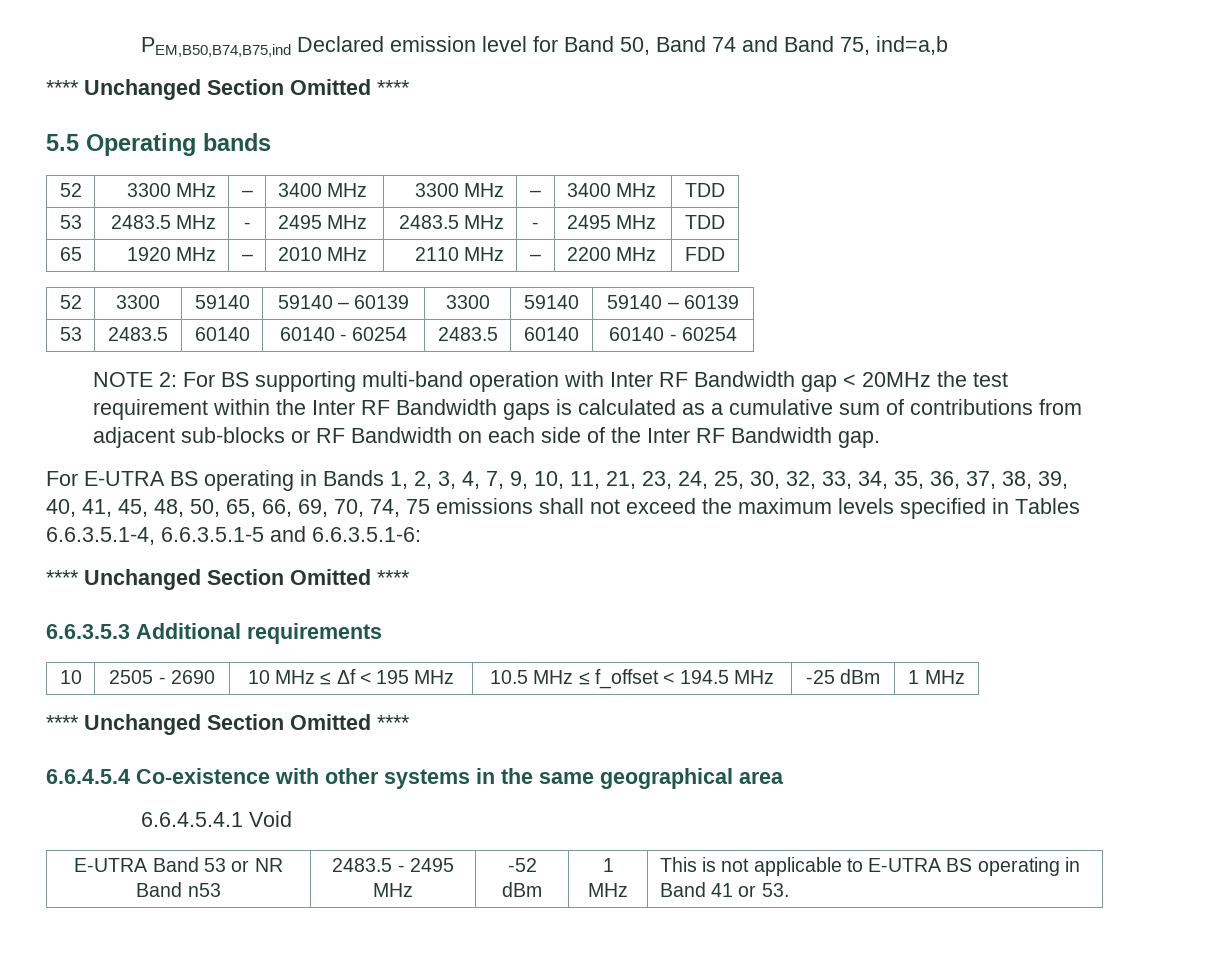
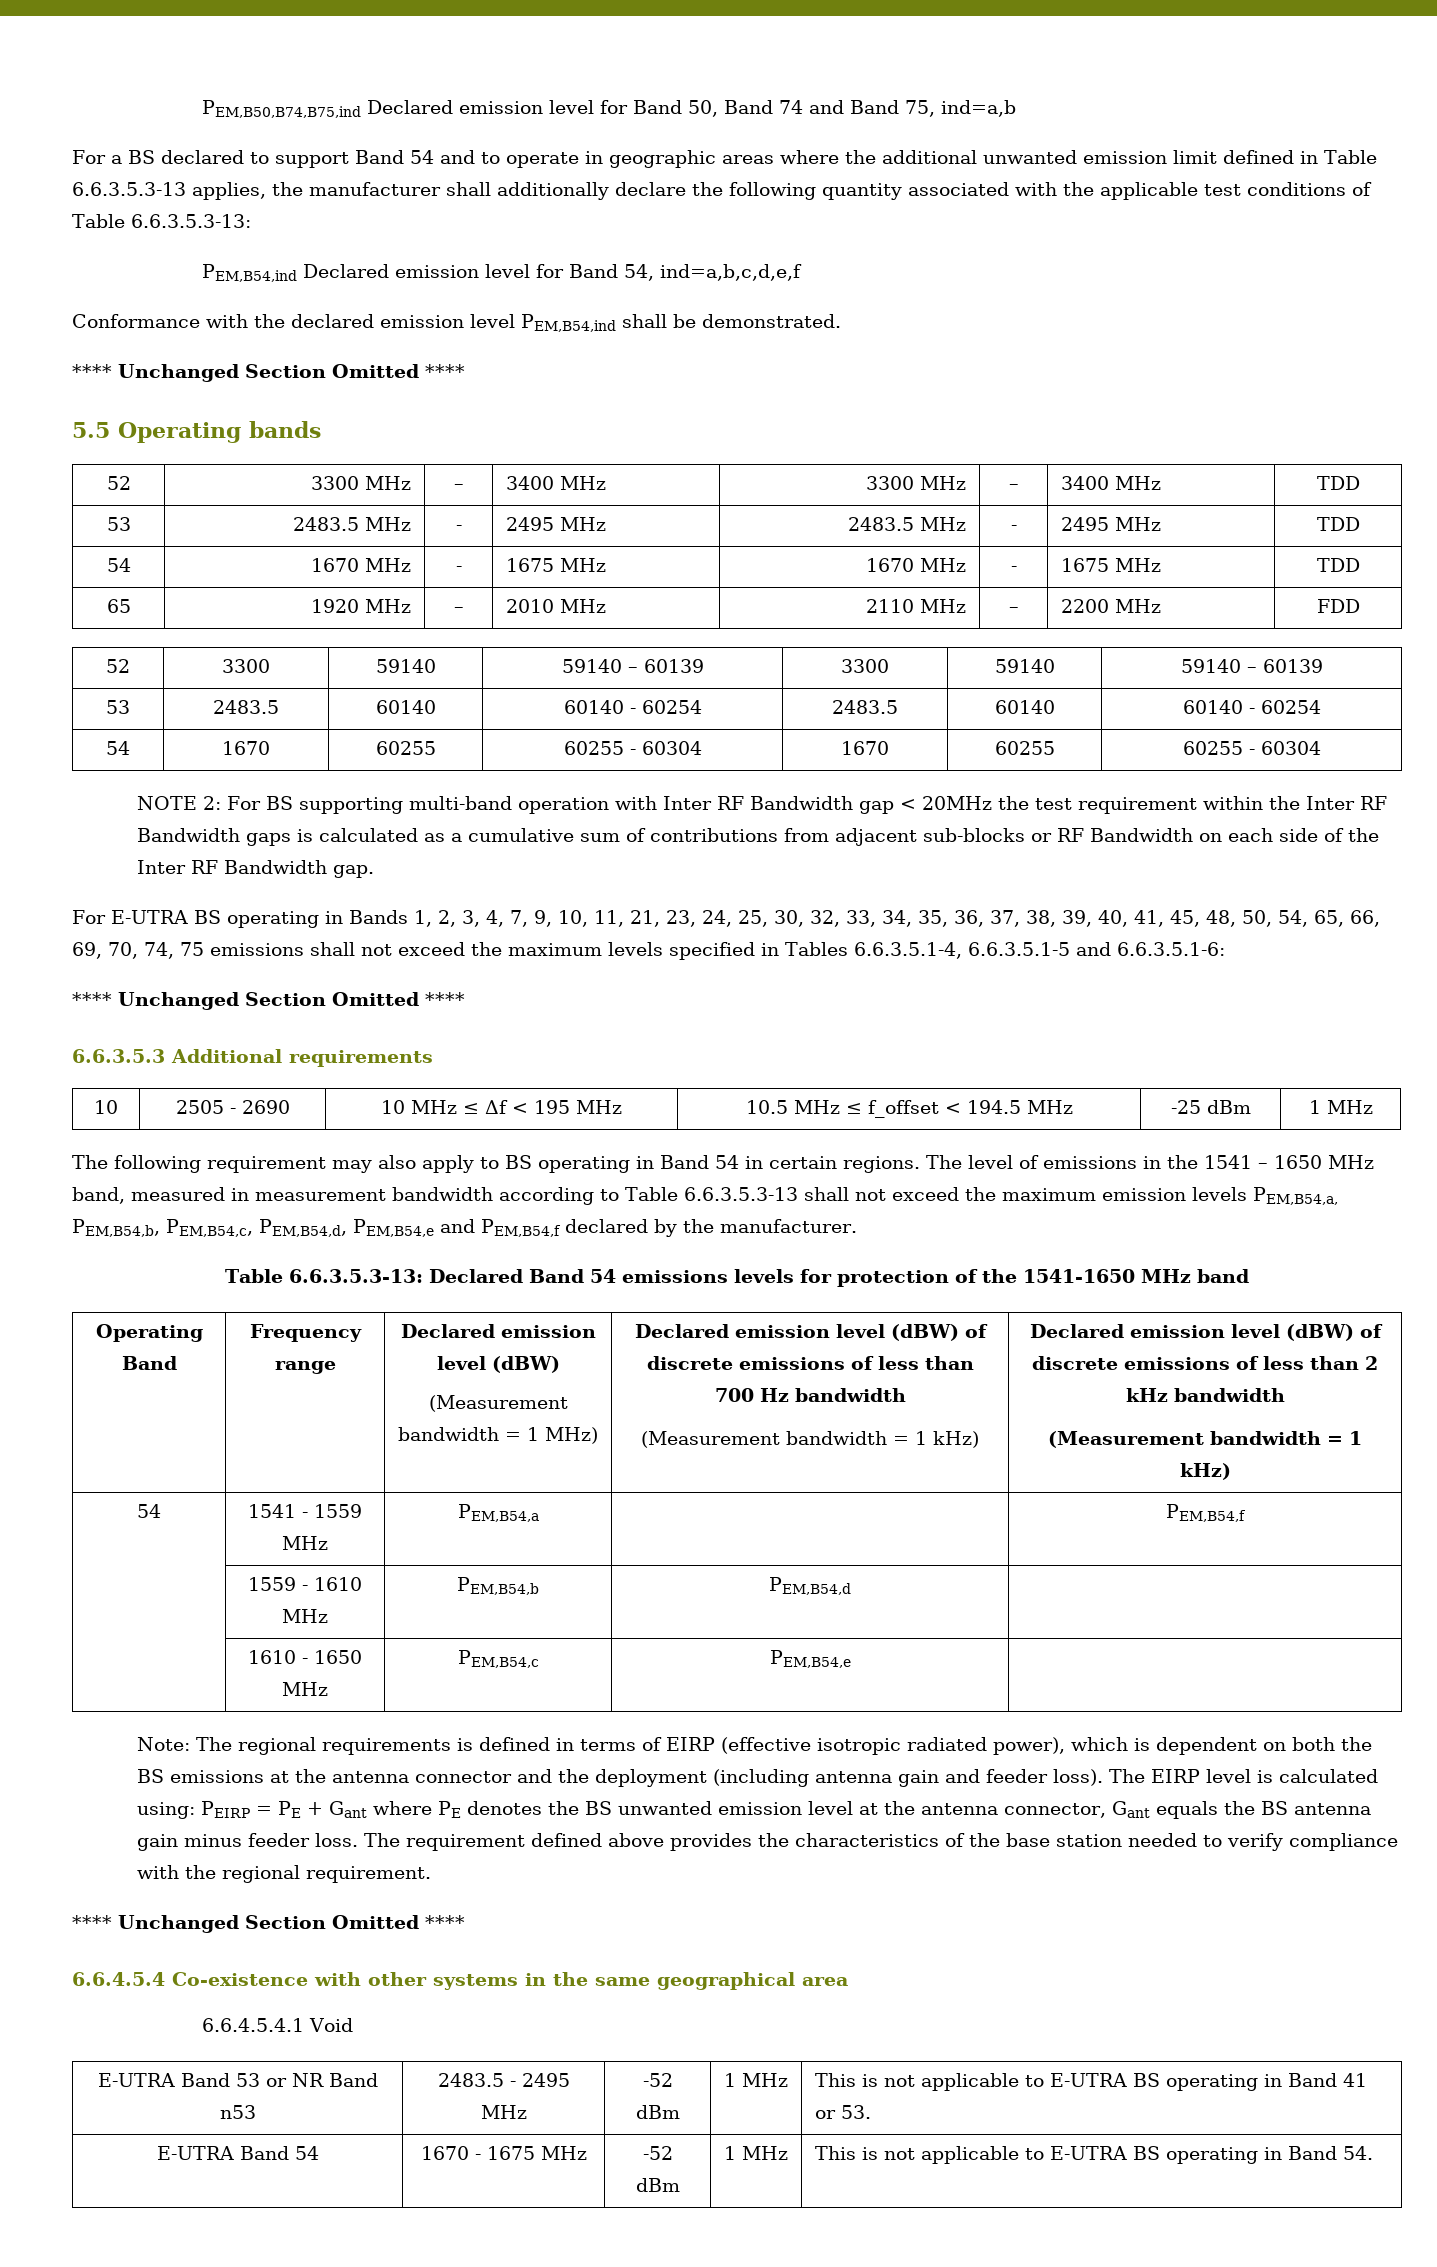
(948, 45) none -> [72,150,1377,168] [72,182,1372,200] [72,214,251,228] [201,264,802,282] [72,314,841,332] // For a BS declared to support Band 54 and to operate in geographic areas where the additional unwanted emission limit defined in Table 6.6.3.5.3-13 applies, the manufacturer shall additionally declare the following quantity associated with the applicable test conditions of Table 6.6.3.5.3-13: // PEM,B54,ind Declared emission level for Band 54, ind=a,b,c,d,e,f // Conformance with the declared emission level PEM,B54,ind shall be demonstrated.
(725, 222) none -> [106,558,131,572] [311,558,412,572] [455,566,462,572] [505,558,606,572] [866,558,967,572] [1010,566,1017,572] [1060,558,1161,572] [1316,558,1360,572] // 54 | 1670 MHz | - | 1675 MHz | 1670 MHz | - | 1675 MHz | TDD
(737, 334) none -> [106,741,130,755] [222,741,270,755] [375,741,436,755] [563,741,702,755] [841,741,889,755] [994,741,1055,755] [1182,741,1321,755] // 54 | 1670 | 60255 | 60255 - 60304 | 1670 | 60255 | 60255 - 60304
(220, 508) none -> [1277,910,1308,927] 54,
(965, 677) none -> [72,1155,1374,1173] [72,1187,1338,1205] [72,1219,857,1237] [225,1269,1249,1287] [95,1324,203,1342] [121,1356,177,1370] [249,1324,362,1342] [274,1361,336,1374] [400,1324,596,1338] [436,1356,560,1373] [428,1395,568,1412] [398,1427,598,1444] [634,1324,988,1341] [646,1356,974,1370] [714,1388,906,1402] [641,1431,979,1448] [1029,1324,1383,1341] [1032,1356,1378,1370] [1125,1388,1285,1402] [1048,1431,1362,1448] [1179,1463,1231,1480] [137,1504,161,1518] [248,1504,362,1518] [282,1536,328,1550] [457,1504,539,1522] [1166,1504,1246,1522] [248,1577,362,1591] [282,1609,328,1623] [457,1577,539,1595] [769,1577,851,1595] [248,1650,362,1664] [282,1682,328,1696] [457,1650,539,1668] [769,1650,851,1668] [136,1737,1372,1755] [136,1769,1378,1787] [136,1801,1371,1819] [136,1833,1398,1851] [136,1865,431,1883] // The following requirement may also apply to BS operating in Band 54 in certain regions. The level of emissions in the 1541 – 1650 MHz band, measured in measurement bandwidth according to Table 6.6.3.5.3-13 shall not exceed the maximum emission levels PEM,B54,a, PEM,B54,b, PEM,B54,c, PEM,B54,d, PEM,B54,e and PEM,B54,f declared by the manufacturer. // Table 6.6.3.5.3-13: Declared Band 54 emissions levels for protection of the 1541-1650 MHz band // Operating Band | Frequency range | Declared emission level (dBW) // (Measurement bandwidth = 1 MHz) | Declared emission level (dBW) of discrete emissions of less than 700 Hz bandwidth // (Measurement bandwidth = 1 kHz) | Declared emission level (dBW) of discrete emissions of less than 2 kHz bandwidth // (Measurement bandwidth = 1 kHz) // 54 | 1541 - 1559 MHz | PEM,B54,a | | PEM,B54,f // | 1559 - 1610 MHz | PEM,B54,b | PEM,B54,d | // | 1610 - 1650 MHz | PEM,B54,c | PEM,B54,e | // Note: The regional requirements is defined in terms of EIRP (effective isotropic radiated power), which is dependent on both the BS emissions at the antenna connector and the deployment (including antenna gain and feeder loss). The EIRP level is calculated using: PEIRP = PE + Gant where PE denotes the BS unwanted emission level at the antenna connector, Gant equals the BS antenna gain minus feeder loss. The requirement defined above provides the characteristics of the base station needed to verify compliance with the regional requirement.
(789, 890) none -> [156,2146,319,2160] [420,2146,587,2160] [642,2146,673,2160] [635,2178,680,2192] [724,2146,788,2160] [814,2146,1373,2164] // E-UTRA Band 54 | 1670 - 1675 MHz | -52 dBm | 1 MHz | This is not applicable to E-UTRA BS operating in Band 54.

